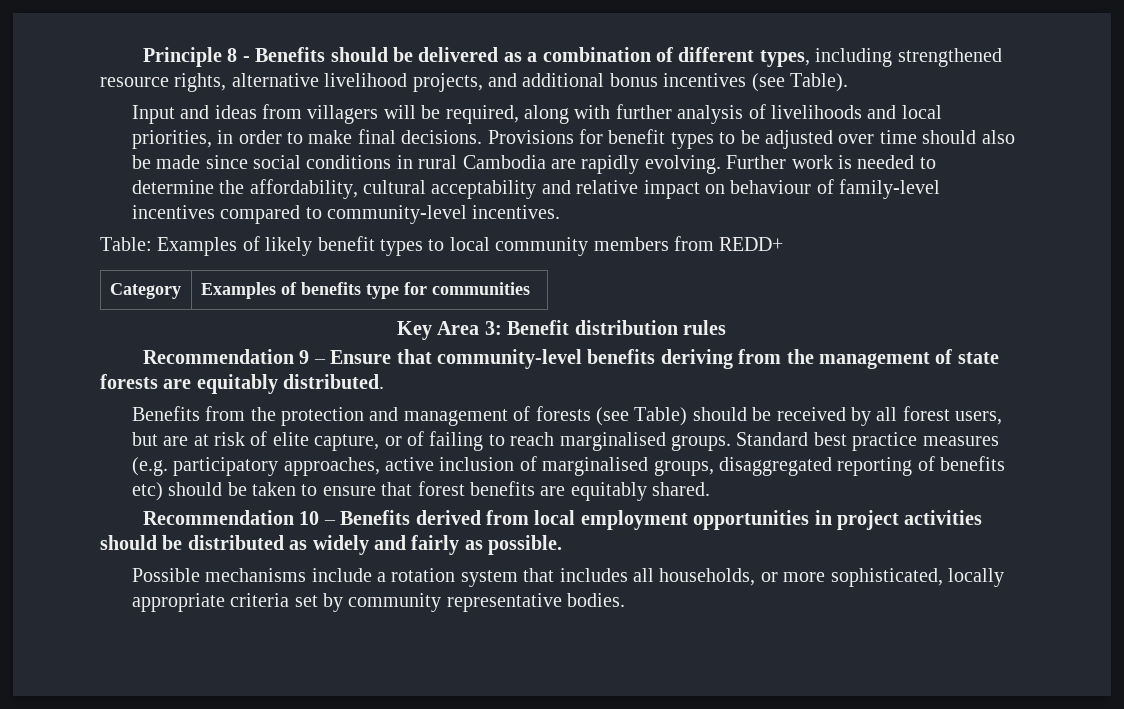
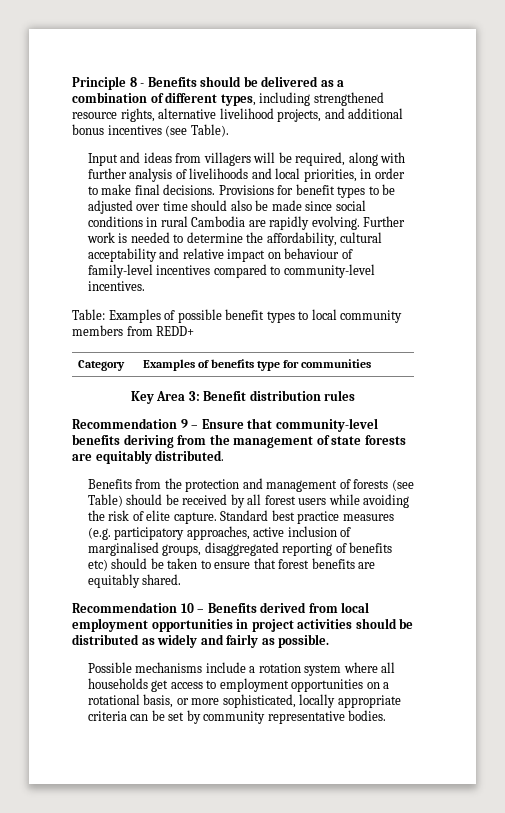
[265,237,313,256] likely -> [177,309,222,323] possible
[955,411,1003,425] [131,431,731,451] users, but are at risk of elite capture, or of failing to reach marginalised groups. -> [298,494,410,508] [87,510,217,524] users while avoiding the risk of elite capture.
[523,568,756,586] that includes all households, -> [343,662,396,673] [87,678,390,692] [87,694,174,708] where all households get access to employment opportunities on a rotational basis,
(290, 600) none -> [130,710,165,721] can be

